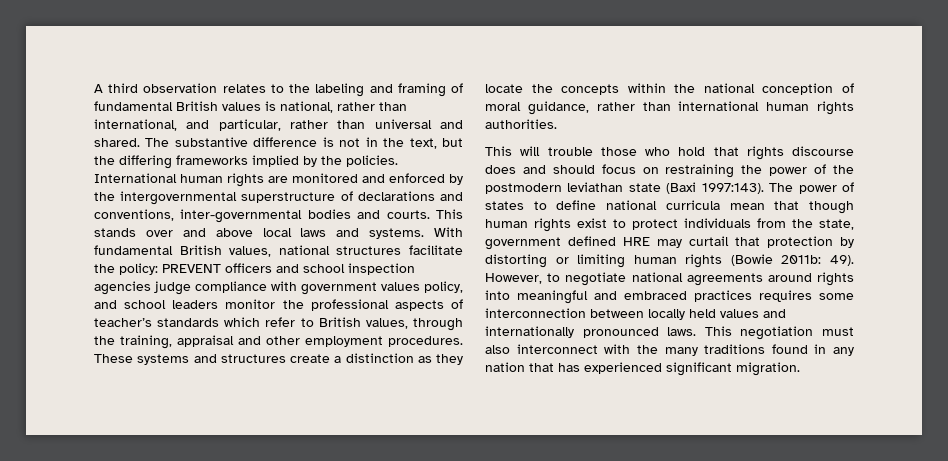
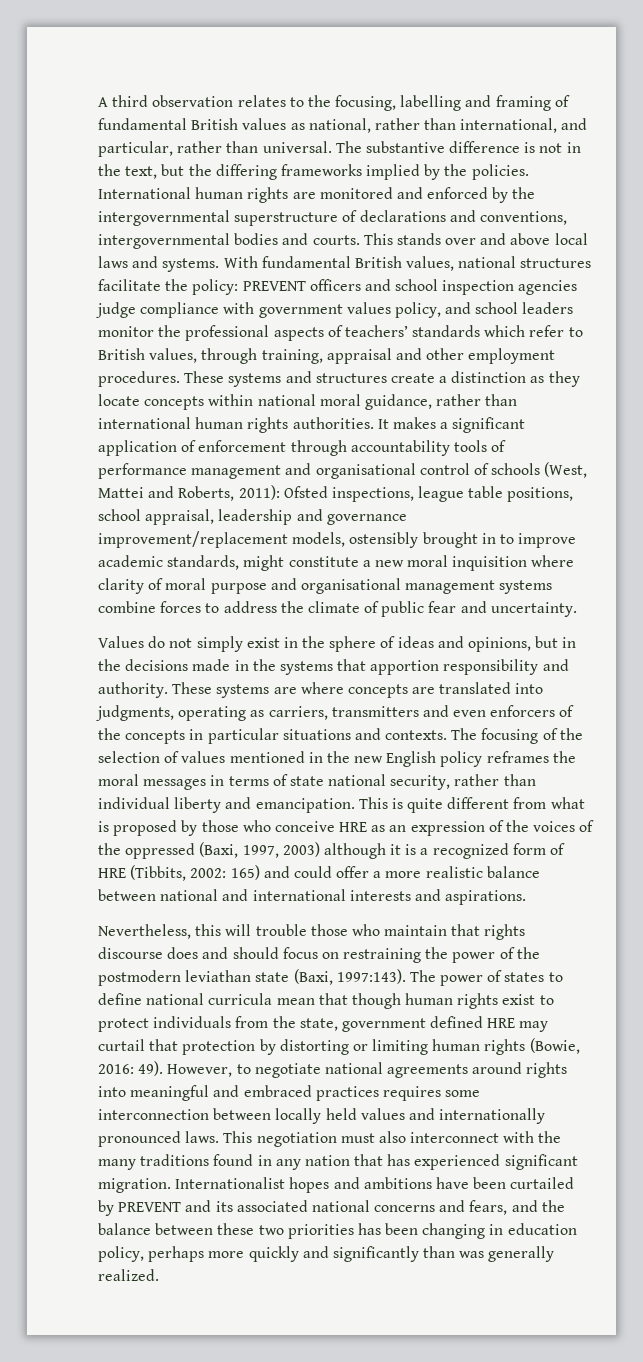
[315,83,365,97] labeling -> [335,95,462,111] focusing, labelling
[265,101,276,111] is -> [290,123,305,130] as
[374,119,463,129] [94,138,140,147] universal and shared. -> [262,141,332,153] universal.
[180,209,303,223] inter-governmental -> [98,233,230,249] intergovernmental
[94,318,152,327] teacher’s -> [344,325,408,337] teachers’
[94,336,115,345] the -> (258, 356) none
[531,84,553,93] the -> (140, 400) none
[674,83,854,95] the national conception of -> [257,394,316,406] national
[485,146,512,156] // This -> [377,417,526,433] [98,440,507,456] [98,462,588,479] [98,485,574,502] [98,509,407,525] [98,531,577,548] [98,555,575,571] [98,578,553,594] [98,601,577,617] [98,636,577,652] [98,659,569,675] [98,682,544,698] [96,705,575,721] [98,728,583,744] [98,751,576,767] [98,774,536,790] [98,797,585,813] [98,820,595,836] [98,842,566,859] [98,865,540,881] [98,889,527,905] [98,924,222,939] It makes a significant application of enforcement through accountability tools of performance management and organisational control of schools (West, Mattei and Roberts, 2011): Ofsted inspections, league table positions, school appraisal, leadership and governance improvement/replacement models, ostensibly brought in to improve academic standards, might constitute a new moral inquisition where clarity of moral purpose and organisational management systems combine forces to address the climate of public fear and uncertainty. // Values do not simply exist in the sphere of ideas and opinions, but in the decisions made in the systems that apportion responsibility and authority. These systems are where concepts are translated into judgments, operating as carriers, transmitters and even enforcers of the concepts in particular situations and contexts. The focusing of the selection of values mentioned in the new English policy reframes the moral messages in terms of state national security, rather than individual liberty and emancipation. This is quite different from what is proposed by those who conceive HRE as an expression of the voices of the oppressed (Baxi, 1997, 2003) although it is a recognized form of HRE (Tibbits, 2002: 165) and could offer a more realistic balance between national and international interests and aspirations. // Nevertheless, this
[678,147,706,156] hold -> [384,925,448,936] maintain
[666,182,697,194] (Baxi -> [293,969,333,985] (Baxi,
[730,254,822,266] (Bowie 2011b: -> [529,1038,580,1054] [98,1064,134,1074] (Bowie, 2016:
(800, 369) none -> [175,1177,575,1193] [98,1200,565,1216] [98,1223,577,1239] [98,1246,555,1262] [98,1269,159,1281] Internationalist hopes and ambitions have been curtailed by PREVENT and its associated national concerns and fears, and the balance between these two priorities has been changing in education policy, perhaps more quickly and significantly than was generally realized.

